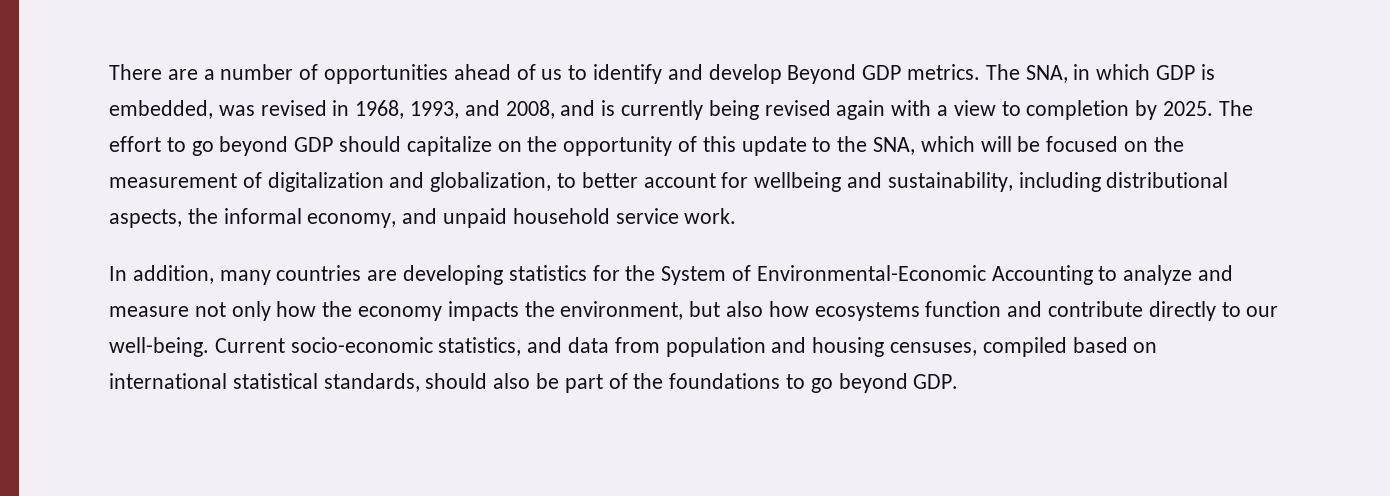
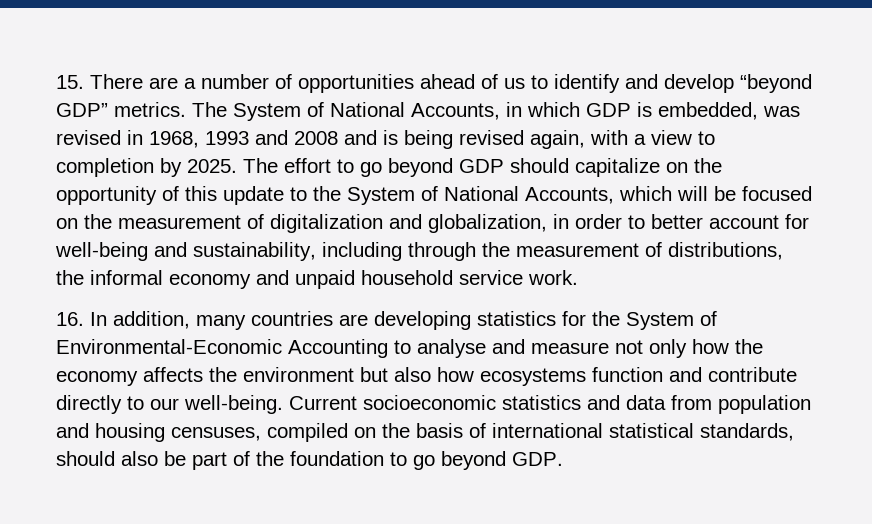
(109, 72) none -> [56,75,84,89] 15.
[787,64,1068,84] Beyond GDP metrics. The SNA, -> [740,74,812,93] [56,102,500,121] “beyond GDP” metrics. The System of National Accounts,
[410,100,555,119] 1993, and 2008, -> [205,130,338,145] 1993 and 2008
[621,100,704,120] currently -> (398, 137) none
[836,100,886,120] again -> [530,130,585,149] again,
[873,137,916,155] SNA, -> [347,186,614,205] System of National Accounts,
(552, 182) none -> [553,214,622,229] in order
[754,172,842,192] wellbeing -> [55,242,148,261] well-being
[1106,172,1229,188] [109,209,182,228] distributional aspects, -> [408,242,783,261] through the measurement of distributions,
[307,213,397,228] economy, -> [169,274,251,289] economy
(737, 216) none -> [56,312,84,326] 16.
[1123,265,1193,285] analyze -> [417,339,486,358] analyse
[447,301,684,321] impacts the environment, -> [143,367,354,382] affects the environment
[290,337,522,356] socio-economic statistics, -> [363,395,581,410] socioeconomic statistics
[1072,337,1158,353] based on -> [354,423,486,438] on the basis of
[669,373,781,389] foundations -> [290,451,384,466] foundation

